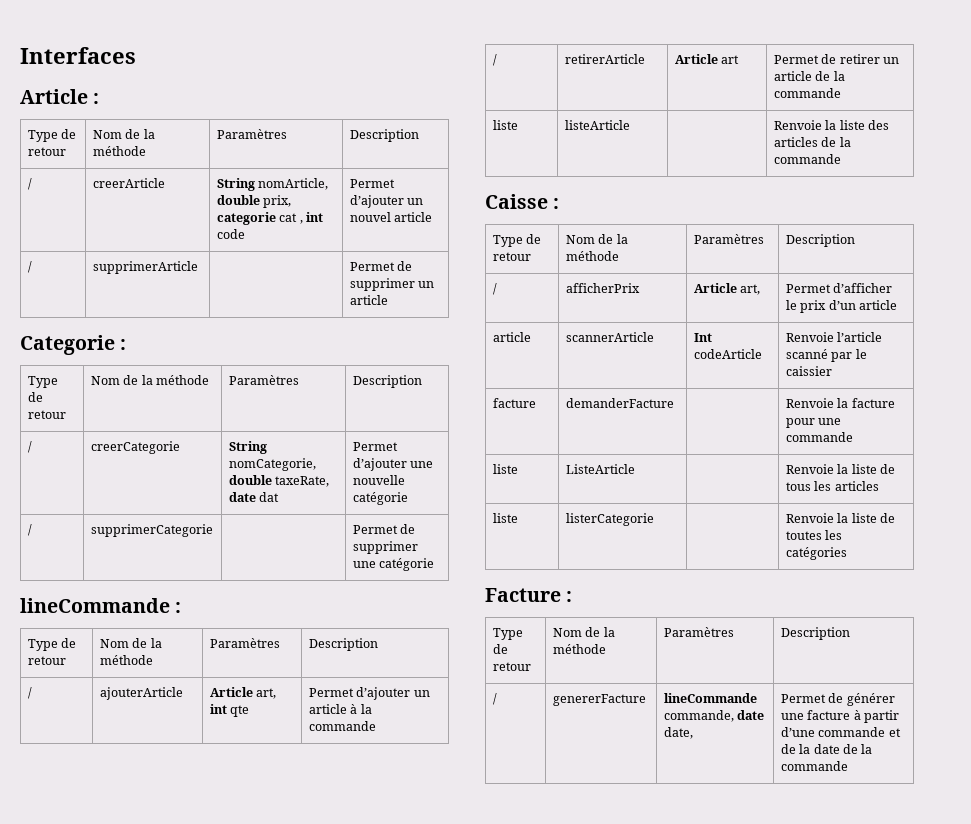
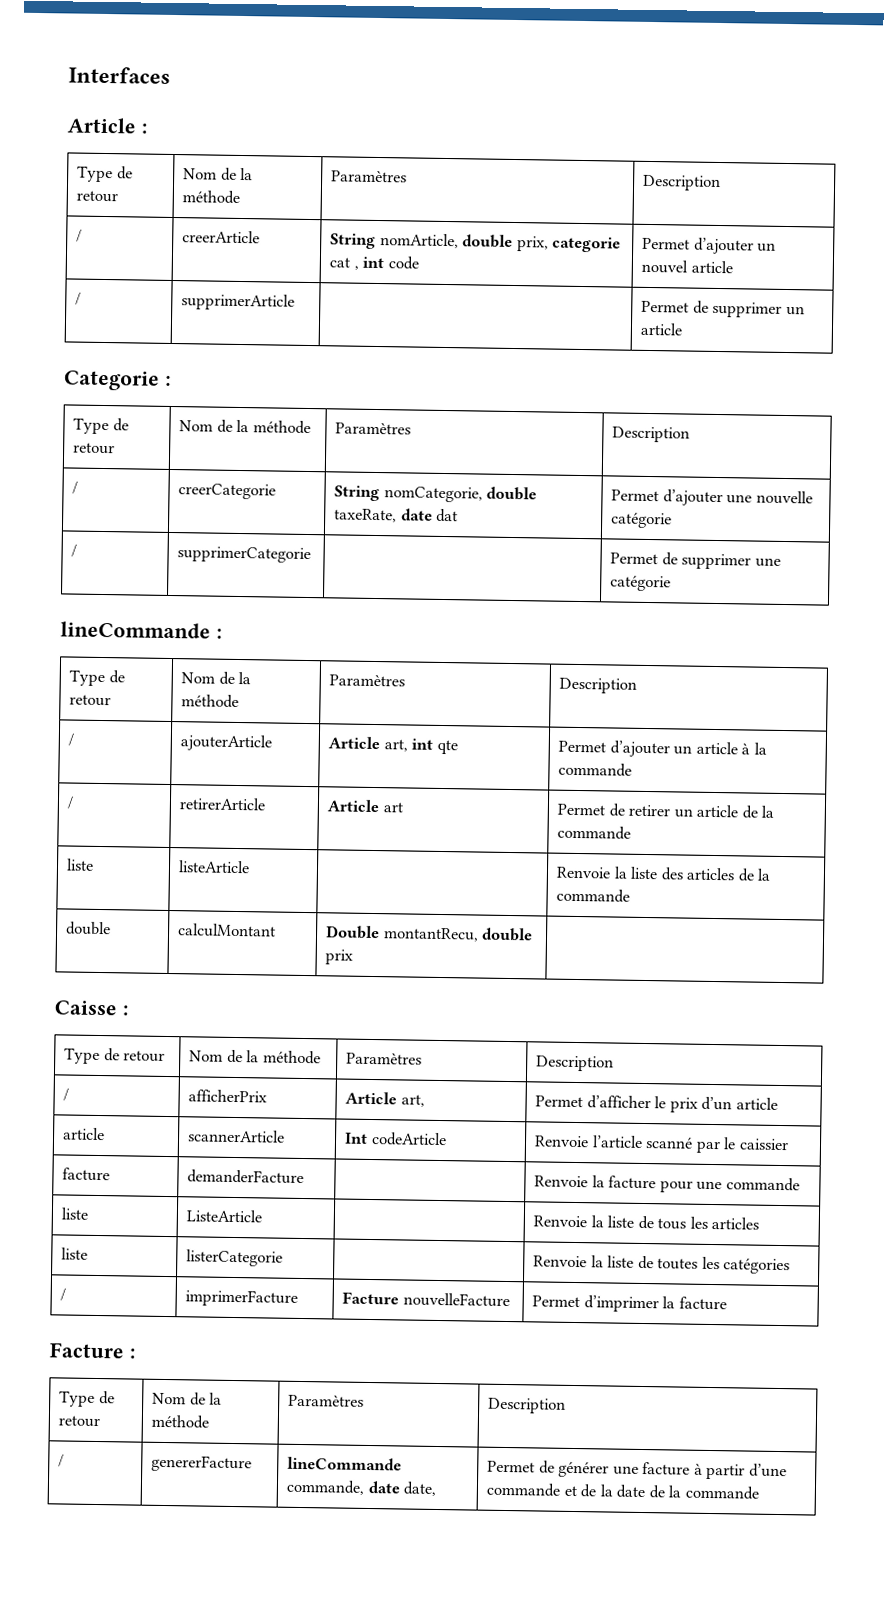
(841, 159) none -> [66,921,112,936] [177,923,277,938] [325,925,534,942] [325,949,354,965] // double | calculMontant | Double montantRecu, double prix |
(847, 553) none -> [60,1288,67,1301] [185,1289,299,1307] [342,1291,510,1308] [532,1295,727,1313] // / | imprimerFacture | Facture nouvelleFacture | Permet d’imprimer la facture

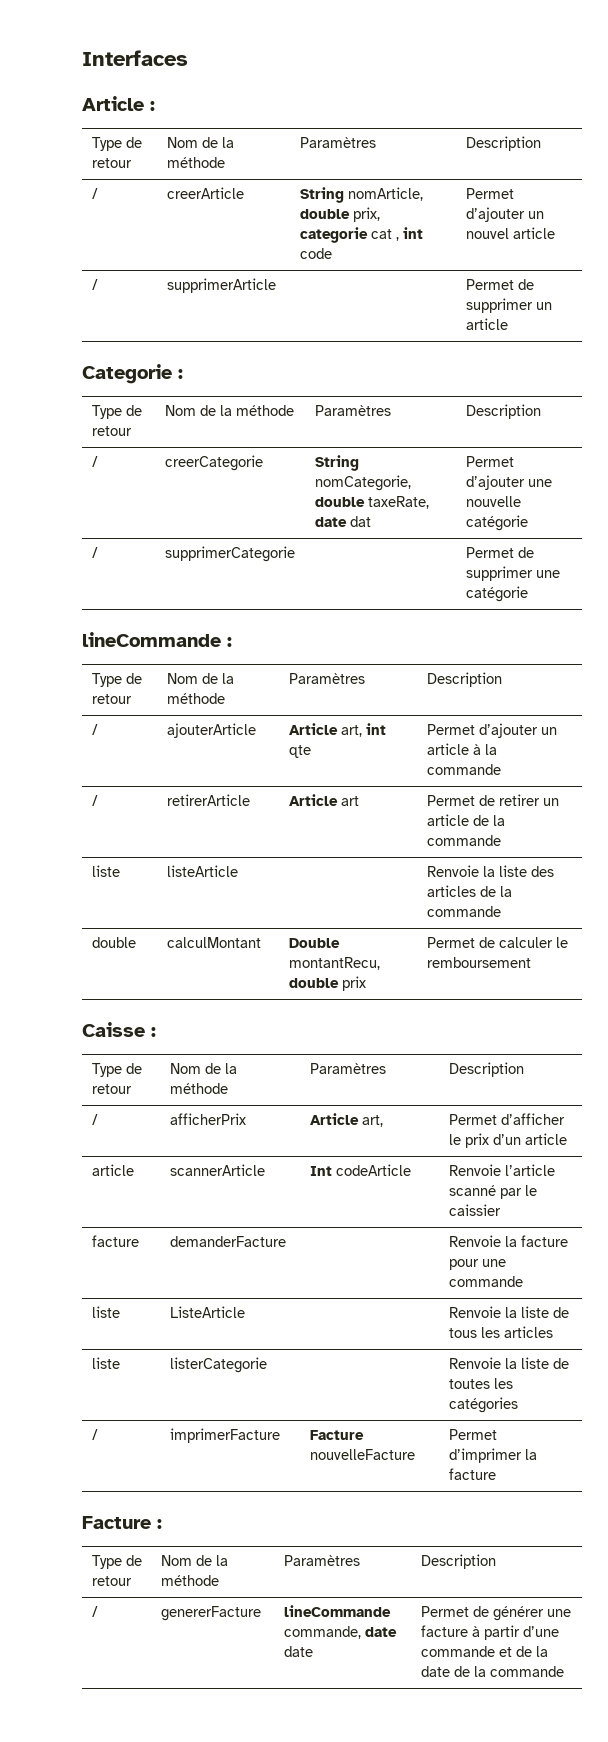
(354, 957) none -> [426,937,568,948] [426,957,531,968] Permet de calculer le remboursement
[403,1481,438,1496] date, -> [283,1646,313,1657] date

